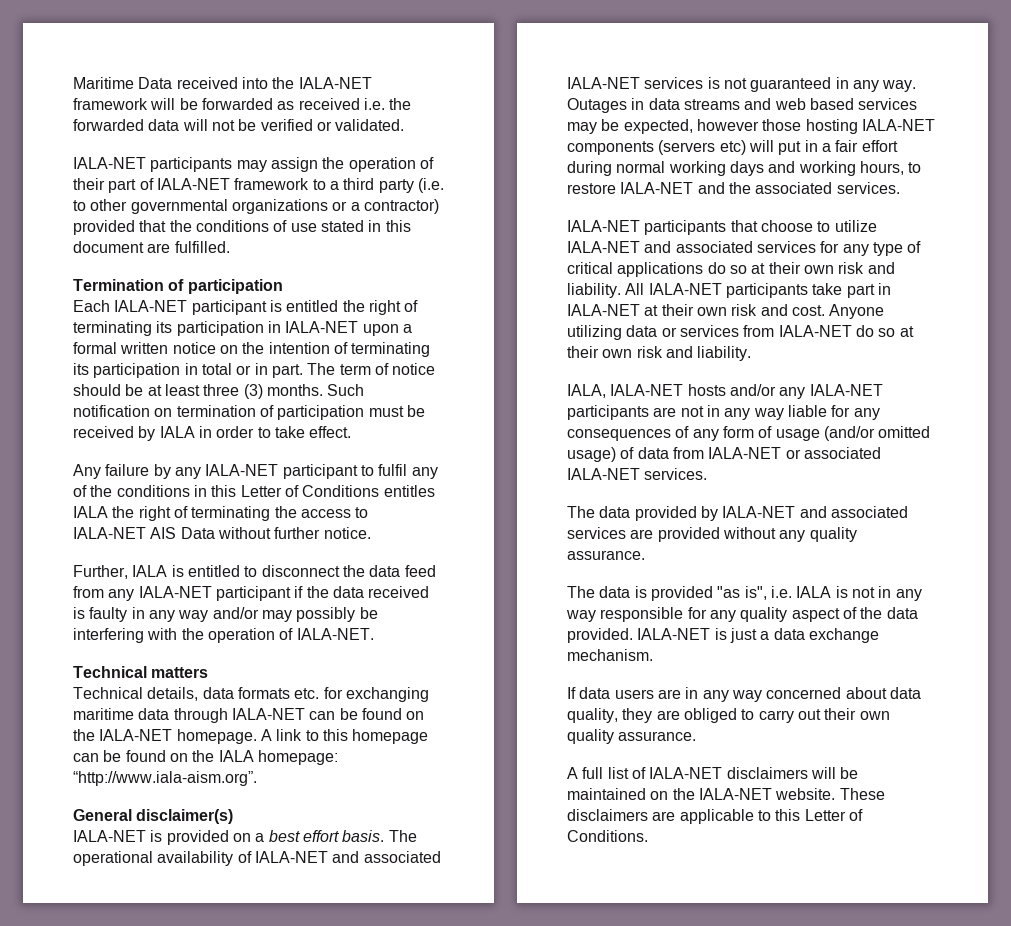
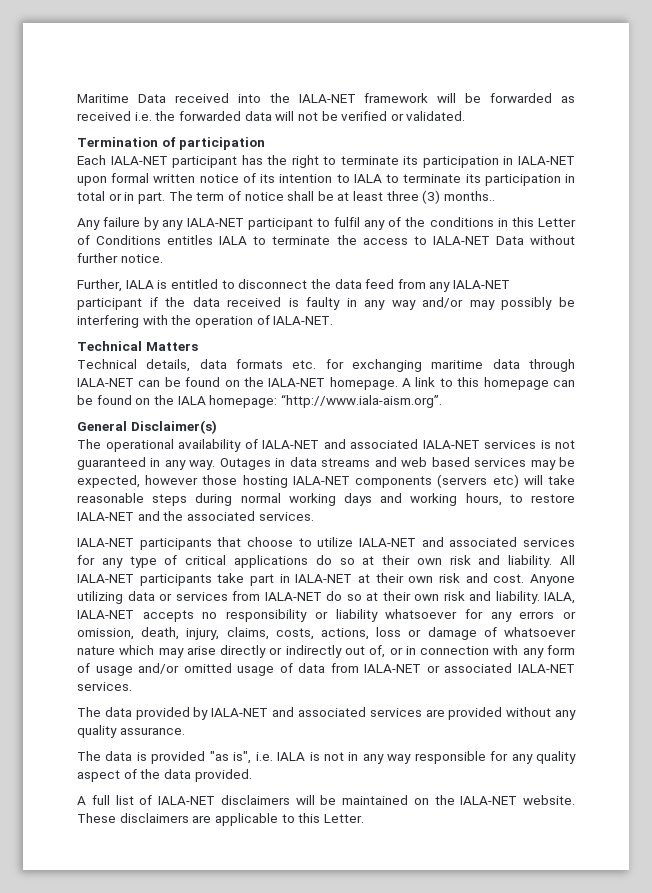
[73,157,434,172] [73,178,444,193] [73,199,439,214] [73,220,411,235] [73,241,230,253] // IALA-NET participants may assign the operation of their part of IALA-NET framework to a third party (i.e. to other governmental organizations or a contractor) provided that the conditions of use stated in this document are fulfilled. -> (466, 116) none
[269,300,419,315] [73,321,152,336] is entitled the right of terminating -> [241,155,399,168] has the right to terminate
[402,324,412,333] a -> (107, 181) none
[219,342,431,357] on the intention of terminating -> [242,173,462,183] of its intention to IALA to terminate
[73,384,121,396] should -> [287,191,315,201] shall
[266,384,365,396] [73,405,425,420] [73,426,352,441] months. Such notification on termination of participation must be received by IALA in order to take effect. -> [444,191,496,201] months..
[112,506,271,521] the right of terminating -> [253,236,331,245] to terminate
[150,527,177,539] AIS -> (490, 240) none
[151,667,209,678] matters -> [145,342,198,351] Matters
[136,809,234,824] [73,830,385,845] disclaimer(s) // IALA-NET is provided on a best effort basis. -> [130,420,217,434] Disclaimer(s) //
[778,140,898,155] put in a fair effort -> [548,475,575,485] [77,493,188,506] take reasonable steps
(752, 353) // -> (540, 597) none
[687,384,883,399] [567,405,880,420] [567,426,690,441] hosts and/or any IALA-NET participants are not in any way liable for any consequences of -> [142,609,576,622] [77,627,576,640] [77,645,519,658] accepts no responsibility or liability whatsoever for any errors or omission, death, injury, claims, costs, actions, loss or damage of whatsoever nature which may arise directly or indirectly out of, or in connection with
[823,426,931,441] [567,447,616,462] (and/or omitted usage) -> [138,663,275,676] and/or omitted usage
[637,628,879,643] [567,649,653,661] [567,687,921,702] [567,708,890,723] [567,729,697,744] IALA-NET is just a data exchange mechanism. // If data users are in any way concerned about data quality, they are obliged to carry out their own quality assurance. -> (252, 775) none
[804,809,863,821] [567,830,648,842] Letter of Conditions. -> [323,814,364,823] Letter.

